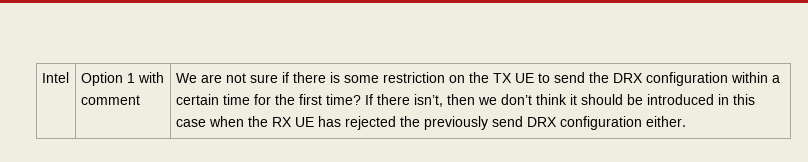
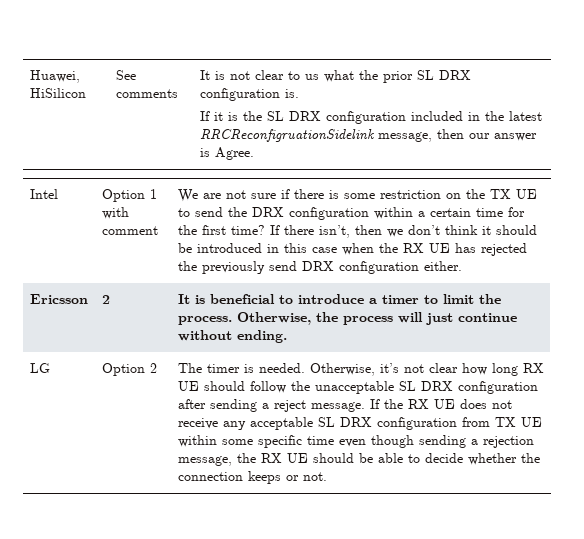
(41, 77) none -> [29,70,80,83] [29,88,86,98] [115,70,136,80] [115,89,178,98] [199,70,471,83] [199,88,299,101] [199,111,542,124] [199,129,537,142] [199,147,254,160] Huawei, HiSilicon | See comments | It is not clear to us what the prior SL DRX configuration is. // If it is the SL DRX configuration included in the latest RRCReconfigruationSidelink message, then our answer is Agree. //
(686, 121) none -> [29,294,88,304] [101,295,110,304] [177,294,501,304] [177,312,517,325] [177,330,287,343] [29,363,50,373] [101,363,157,376] [177,363,544,376] [177,381,538,394] [177,399,512,412] [177,417,542,430] [177,435,534,448] [177,453,540,466] [177,471,327,484] // Ericsson | 2 | It is beneficial to introduce a timer to limit the process. Otherwise, the process will just continue without ending. // LG | Option 2 | The timer is needed. Otherwise, it’s not clear how long RX UE should follow the unacceptable SL DRX configuration after sending a reject message. If the RX UE does not receive any acceptable SL DRX configuration from TX UE within some specific time even though sending a rejection message, the RX UE should be able to decide whether the connection keeps or not.

